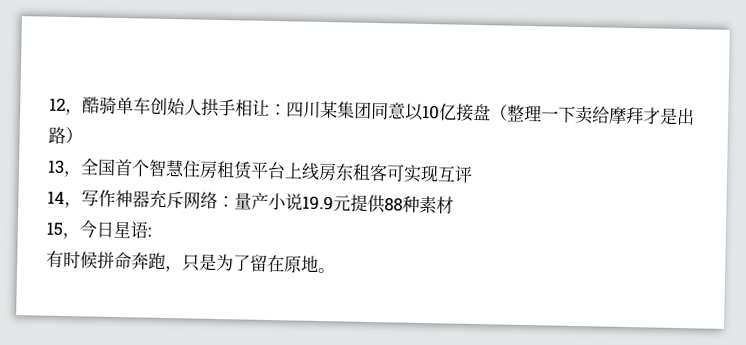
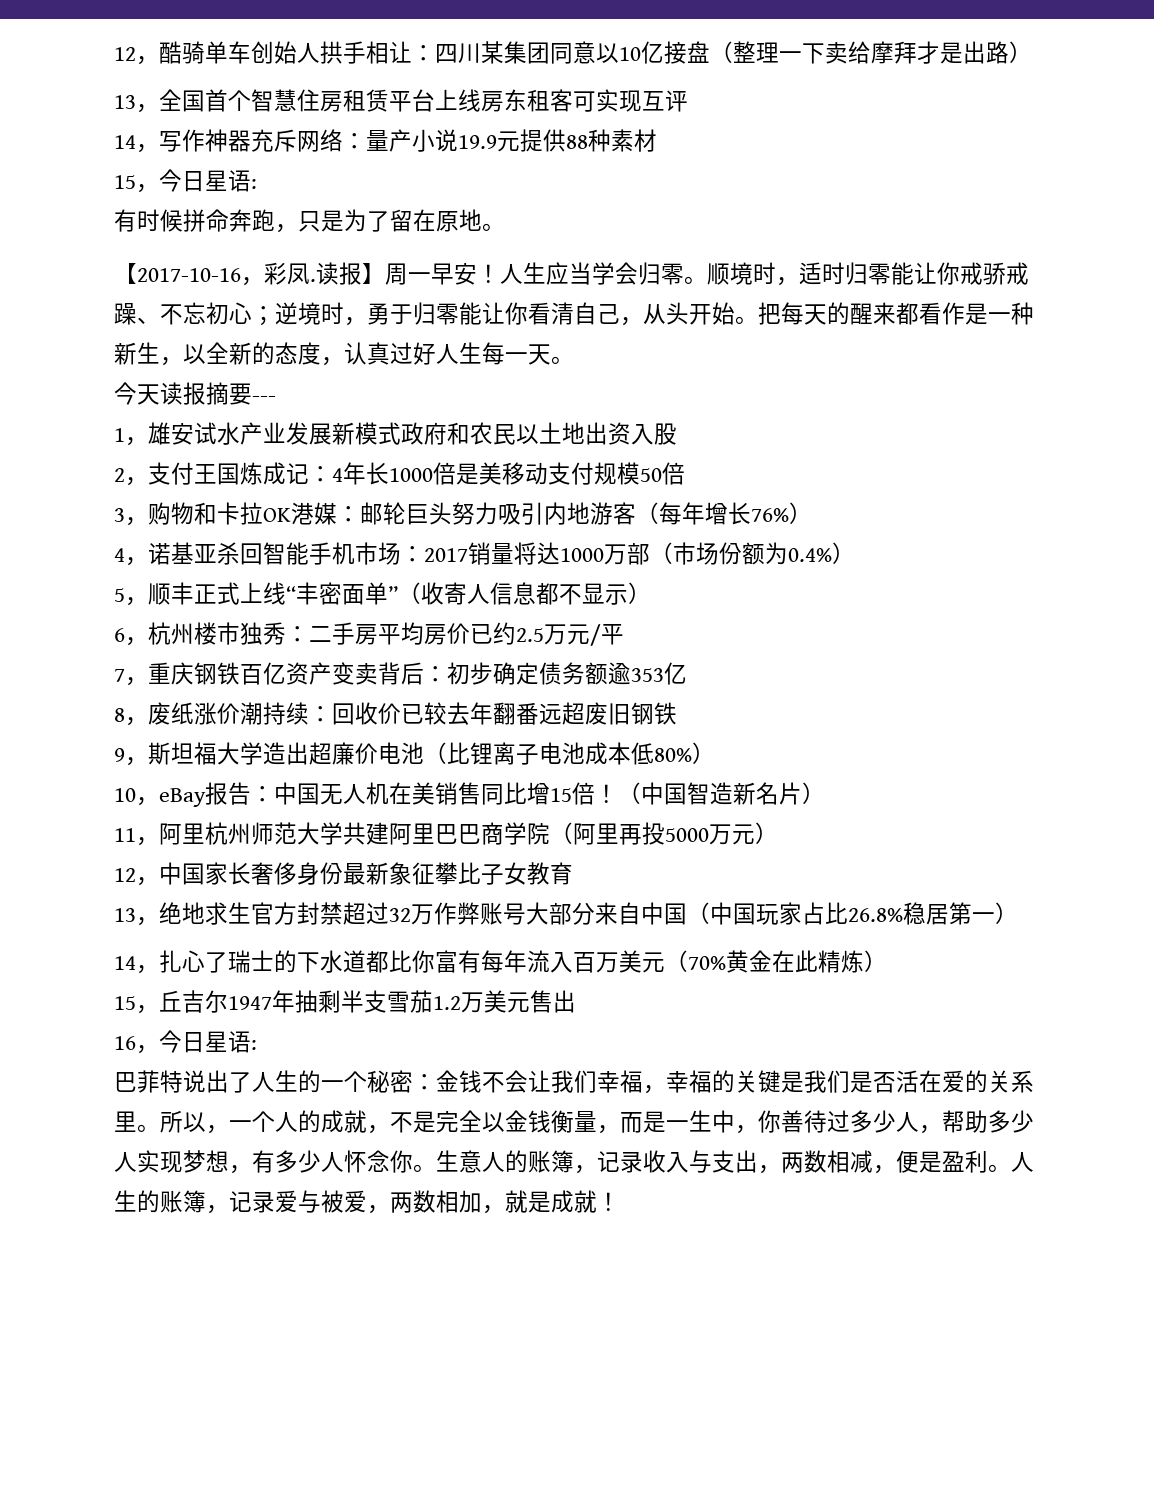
(336, 270) none -> [114,262,1029,286] [114,302,1034,326] [114,342,574,366] [114,382,276,405] [114,422,677,446] [114,462,685,486] [114,502,812,526] [114,542,855,566] [114,582,651,606] [114,622,624,646] [114,662,687,686] [114,702,677,726] [114,742,715,766] [114,782,825,807] [114,822,778,846] [114,862,573,886] [114,902,1018,926] [114,950,887,974] [114,990,576,1014] [114,1030,257,1054] [114,1070,1034,1094] [114,1110,1034,1134] [114,1150,1034,1174] [114,1190,620,1214] // 【2017-10-16，彩凤.读报】周一早安！人生应当学会归零。顺境时，适时归零能让你戒骄戒躁、不忘初心；逆境时，勇于归零能让你看清自己，从头开始。把每天的醒来都看作是一种新生，以全新的态度，认真过好人生每一天。 // 今天读报摘要--- // 1，雄安试水产业发展新模式政府和农民以土地出资入股 // 2，支付王国炼成记：4年长1000倍是美移动支付规模50倍 // 3，购物和卡拉OK港媒：邮轮巨头努力吸引内地游客（每年增长76%） // 4，诺基亚杀回智能手机市场：2017销量将达1000万部（市场份额为0.4%） // 5，顺丰正式上线“丰密面单”（收寄人信息都不显示） // 6，杭州楼市独秀：二手房平均房价已约2.5万元/平 // 7，重庆钢铁百亿资产变卖背后：初步确定债务额逾353亿 // 8，废纸涨价潮持续：回收价已较去年翻番远超废旧钢铁 // 9，斯坦福大学造出超廉价电池（比锂离子电池成本低80%） // 10，eBay报告：中国无人机在美销售同比增15倍！（中国智造新名片） // 11，阿里杭州师范大学共建阿里巴巴商学院（阿里再投5000万元） // 12，中国家长奢侈身份最新象征攀比子女教育 // 13，绝地求生官方封禁超过32万作弊账号大部分来自中国（中国玩家占比26.8%稳居第一） // 14，扎心了瑞士的下水道都比你富有每年流入百万美元（70%黄金在此精炼） // 15，丘吉尔1947年抽剩半支雪茄1.2万美元售出 // 16，今日星语: // 巴菲特说出了人生的一个秘密：金钱不会让我们幸福，幸福的关键是我们是否活在爱的关系里。所以，一个人的成就，不是完全以金钱衡量，而是一生中，你善待过多少人，帮助多少人实现梦想，有多少人怀念你。生意人的账簿，记录收入与支出，两数相减，便是盈利。人生的账簿，记录爱与被爱，两数相加，就是成就！

